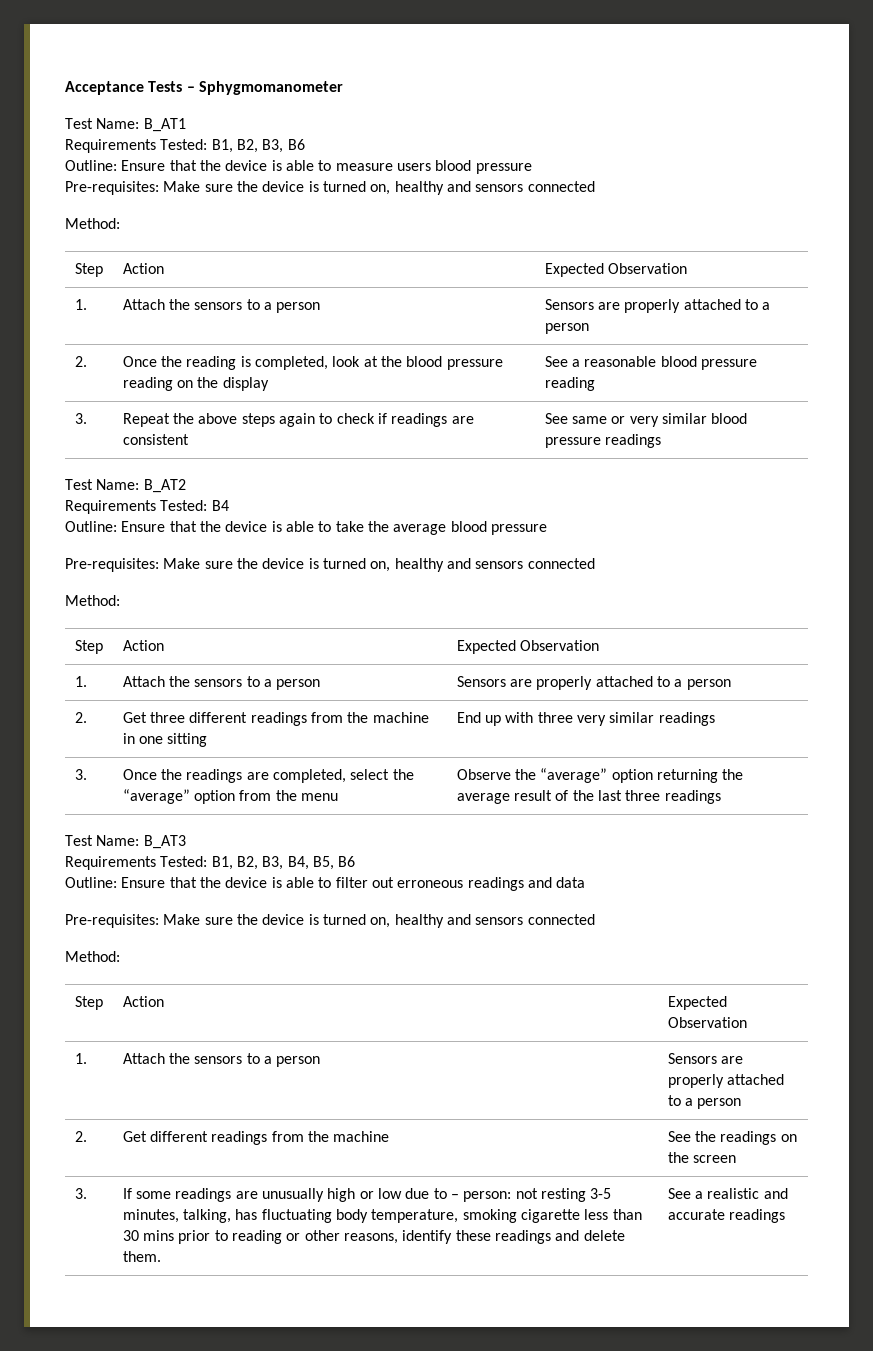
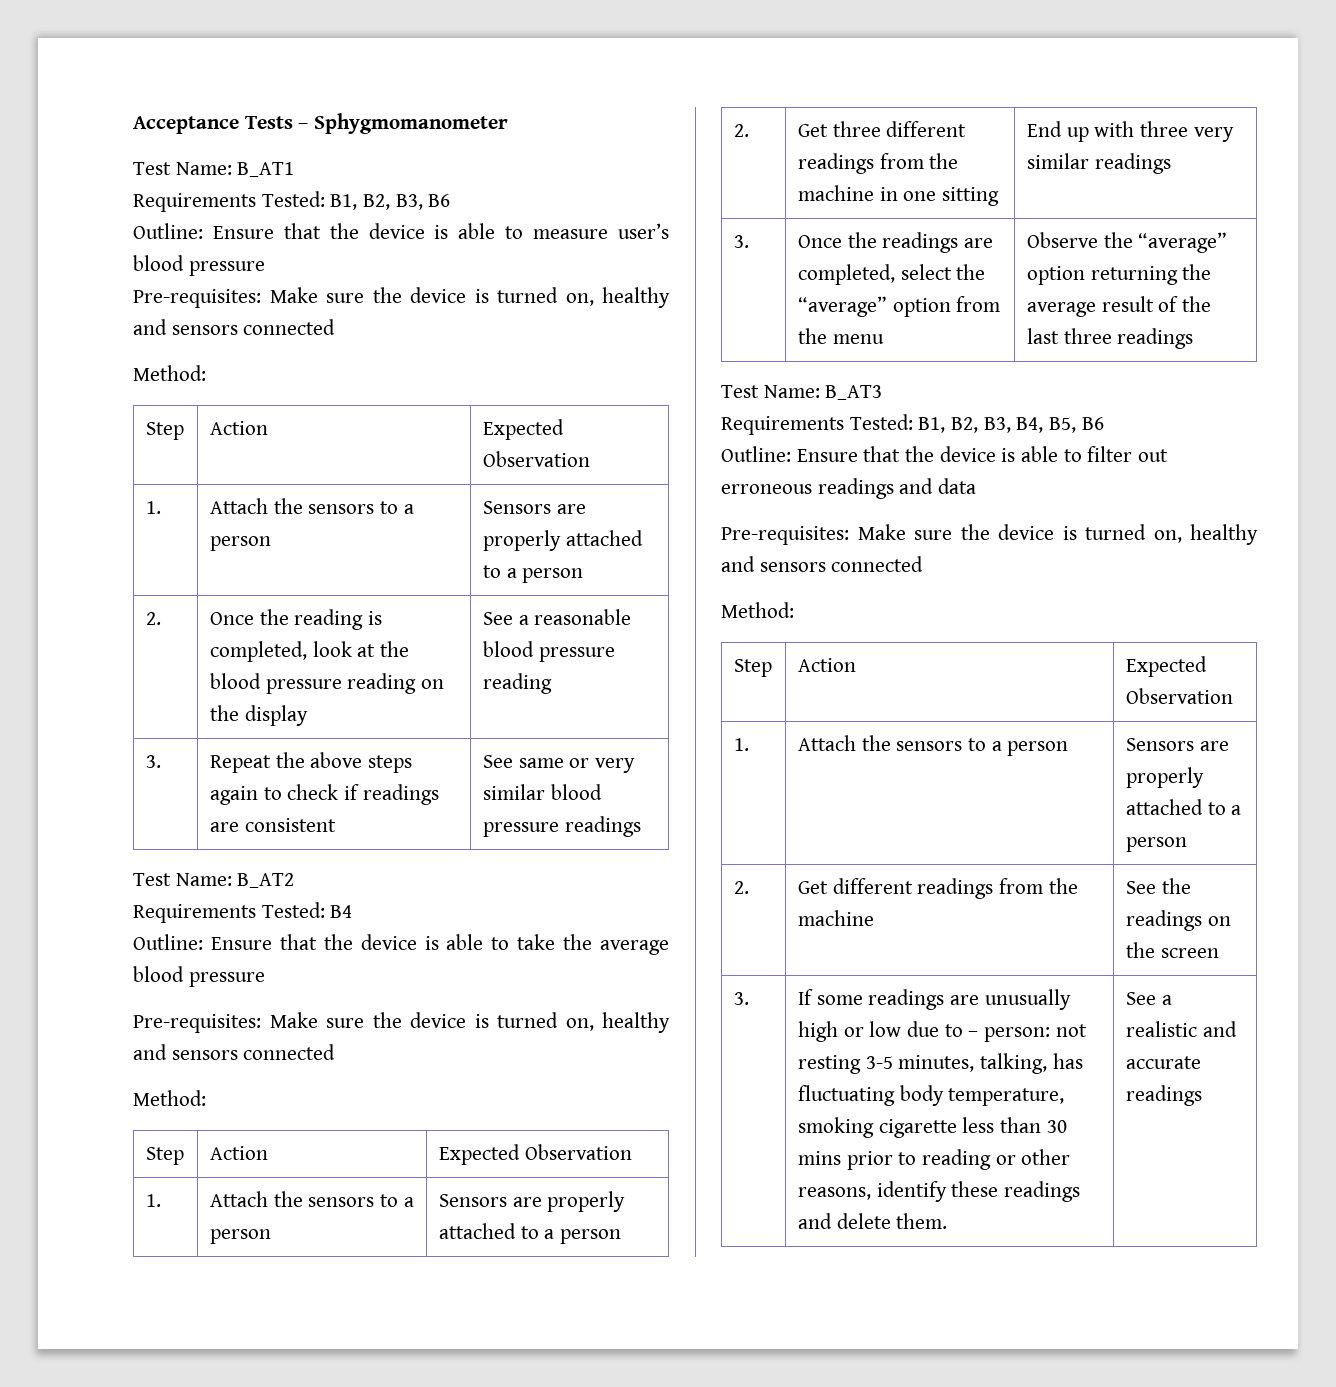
[396,163,431,171] users -> [618,223,670,239] user’s

